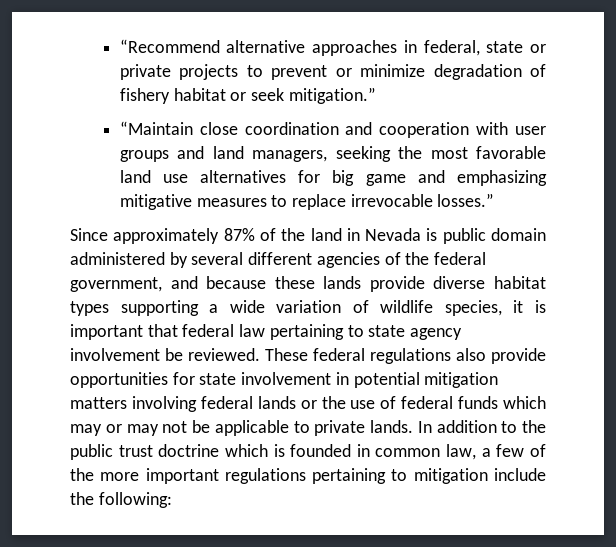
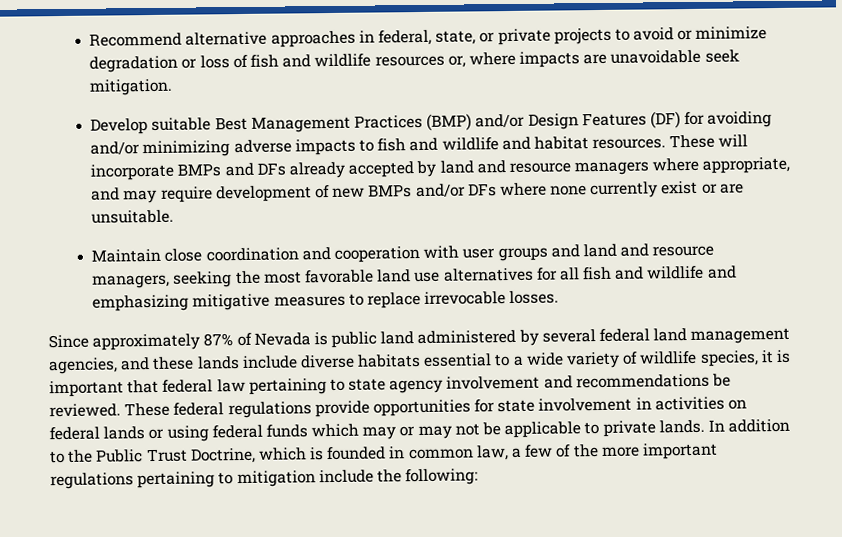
[119,39,220,53] “Recommend -> [89,32,183,47] Recommend
[486,41,524,53] state -> [435,30,477,45] state,
[271,65,328,80] prevent -> [633,27,675,41] avoid
[530,64,546,77] [119,87,376,104] [119,121,193,135] of fishery habitat or seek mitigation.” // “Maintain -> [181,49,740,69] [89,78,174,96] [90,111,773,135] [90,134,749,158] [90,156,791,181] [91,180,744,204] [91,209,175,224] [91,248,162,263] or loss of fish and wildlife resources or, where impacts are unavoidable seek mitigation. // Develop suitable Best Management Practices (BMP) and/or Design Features (DF) for avoiding and/or minimizing adverse impacts to fish and wildlife and habitat resources. These will incorporate BMPs and DFs already accepted by land and resource managers where appropriate, and may require development of new BMPs and/or DFs where none currently exist or are unsuitable. // Maintain
(244, 152) none -> [620,243,715,257] and resource
[332,170,406,186] big game -> [558,265,705,281] all fish and wildlife
[437,193,495,207] losses.” -> [509,290,560,305] losses.
[281,228,360,241] the land in -> (252, 339) none
[491,228,547,241] domain -> [380,331,415,345] land
[248,252,487,268] [70,276,546,292] [70,300,199,316] different agencies of the federal government, and because these lands provide diverse habitat types supporting -> [599,327,791,344] [48,353,511,375] federal land management agencies, and these lands include diverse habitats essential to
[276,300,342,313] variation -> [566,351,621,369] variety
(160, 354) none -> [543,373,710,389] and recommendations
[456,348,486,361] also -> (312, 410) none
[353,372,499,388] [70,396,397,412] potential mitigation matters involving federal lands or the use of -> [654,396,748,411] [49,425,209,442] activities on federal lands or using
[70,444,220,460] public trust doctrine -> [96,447,256,464] Public Trust Doctrine,

